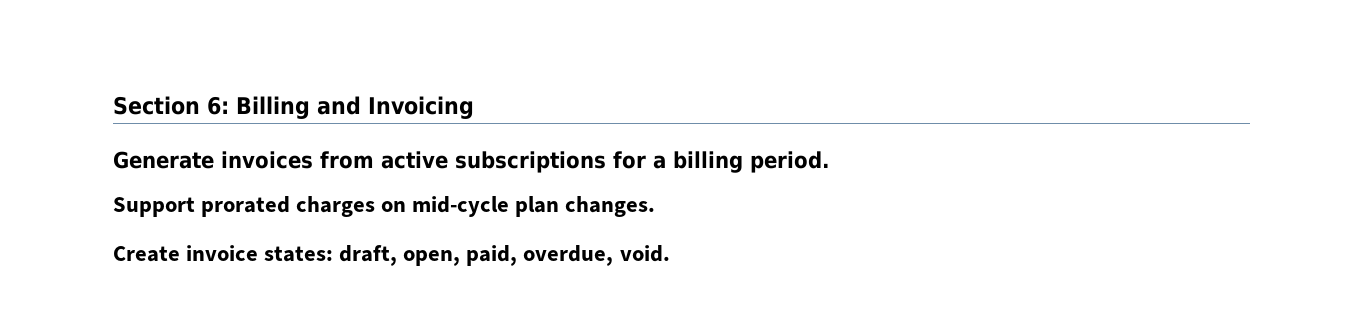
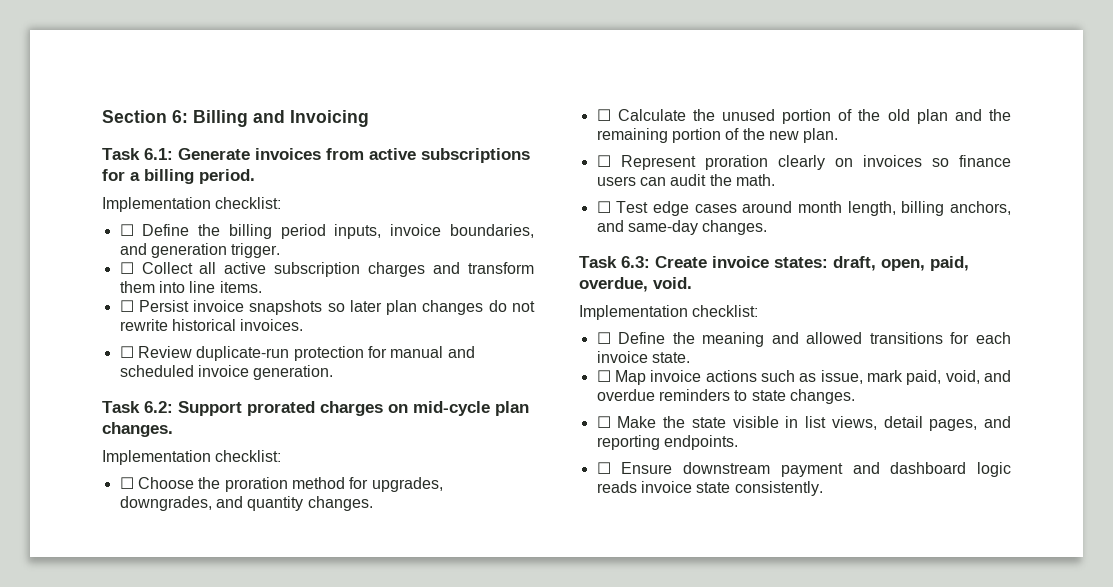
(474, 107) none -> [102,148,173,160] Task 6.1:
(830, 162) none -> [102,197,282,212] [119,224,534,239] [119,243,281,258] [119,262,534,277] [119,281,262,293] [119,300,535,315] [119,319,304,331] [119,346,475,361] [119,365,334,380] [102,401,173,413] Implementation checklist: // ☐ Define the billing period inputs, invoice boundaries, and generation trigger. // ☐ Collect all active subscription charges and transform them into line items. // ☐ Persist invoice snapshots so later plan changes do not rewrite historical invoices. // ☐ Review duplicate-run protection for manual and scheduled invoice generation. // Task 6.2:
(656, 206) none -> [102,450,282,465] [119,477,443,492] [119,496,373,511] [596,109,1011,124] [596,128,839,143] [596,155,1011,170] [596,174,775,186] [596,201,1011,216] [596,220,768,235] [579,256,650,268] Implementation checklist: // ☐ Choose the proration method for upgrades, downgrades, and quantity changes. // ☐ Calculate the unused portion of the old plan and the remaining portion of the new plan. // ☐ Represent proration clearly on invoices so finance users can audit the math. // ☐ Test edge cases around month length, billing anchors, and same-day changes. // Task 6.3:
(670, 253) none -> [579,305,759,320] [596,332,1011,347] [596,351,690,363] [596,370,1011,385] [596,389,855,404] [596,416,1011,431] [596,435,738,450] [596,462,1011,477] [596,481,823,496] // Implementation checklist: // ☐ Define the meaning and allowed transitions for each invoice state. // ☐ Map invoice actions such as issue, mark paid, void, and overdue reminders to state changes. // ☐ Make the state visible in list views, detail pages, and reporting endpoints. // ☐ Ensure downstream payment and dashboard logic reads invoice state consistently.

